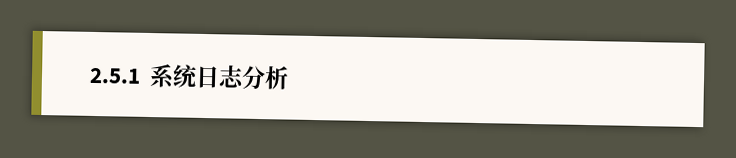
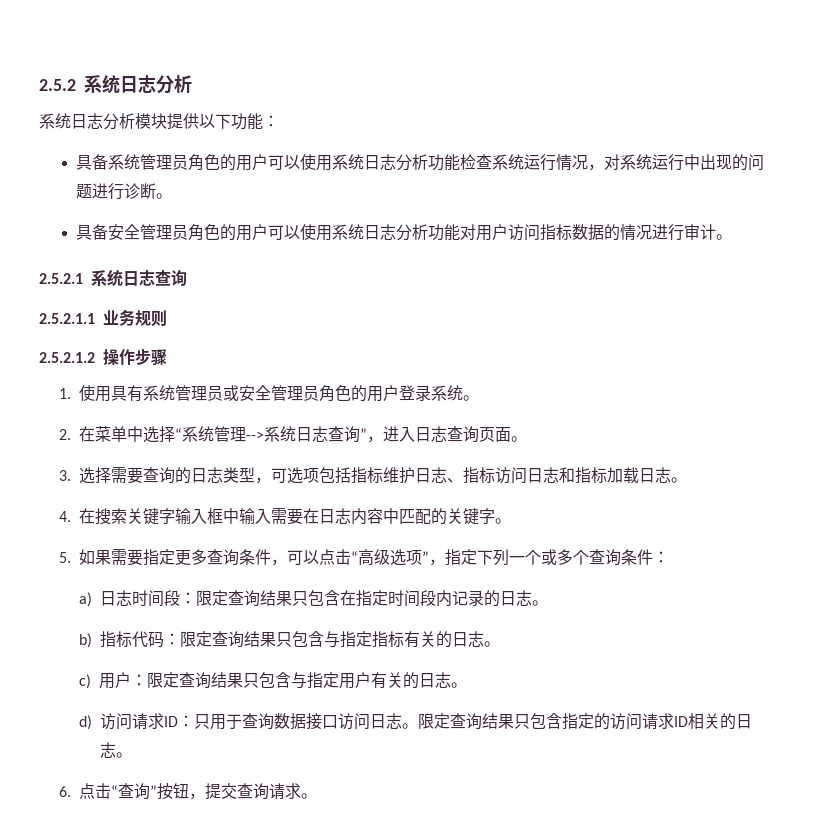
[89,64,289,91] 2.5.1系统日志分析 -> [39,74,192,94] [39,113,279,130] [76,154,765,171] [76,183,173,200] [76,224,733,241] [39,269,187,287] [39,309,167,327] [39,349,167,366] [58,385,479,402] [58,426,527,443] [58,467,687,484] [58,508,511,525] [58,549,669,566] [78,590,548,607] [78,631,500,648] [78,672,467,689] [78,713,752,730] [99,742,132,758] [58,783,317,800] 2.5.2系统日志分析 // 系统日志分析模块提供以下功能： // 具备系统管理员角色的用户可以使用系统日志分析功能检查系统运行情况，对系统运行中出现的问题进行诊断。 // 具备安全管理员角色的用户可以使用系统日志分析功能对用户访问指标数据的情况进行审计。 // 2.5.2.1系统日志查询 // 2.5.2.1.1业务规则 // 2.5.2.1.2操作步骤 // 1.使用具有系统管理员或安全管理员角色的用户登录系统。 // 2.在菜单中选择“系统管理-->系统日志查询”，进入日志查询页面。 // 3.选择需要查询的日志类型，可选项包括指标维护日志、指标访问日志和指标加载日志。 // 4.在搜索关键字输入框中输入需要在日志内容中匹配的关键字。 // 5.如果需要指定更多查询条件，可以点击“高级选项”，指定下列一个或多个查询条件： // a)日志时间段：限定查询结果只包含在指定时间段内记录的日志。 // b)指标代码：限定查询结果只包含与指定指标有关的日志。 // c)用户：限定查询结果只包含与指定用户有关的日志。 // d)访问请求ID：只用于查询数据接口访问日志。限定查询结果只包含指定的访问请求ID相关的日志。 // 6.点击“查询”按钮，提交查询请求。

